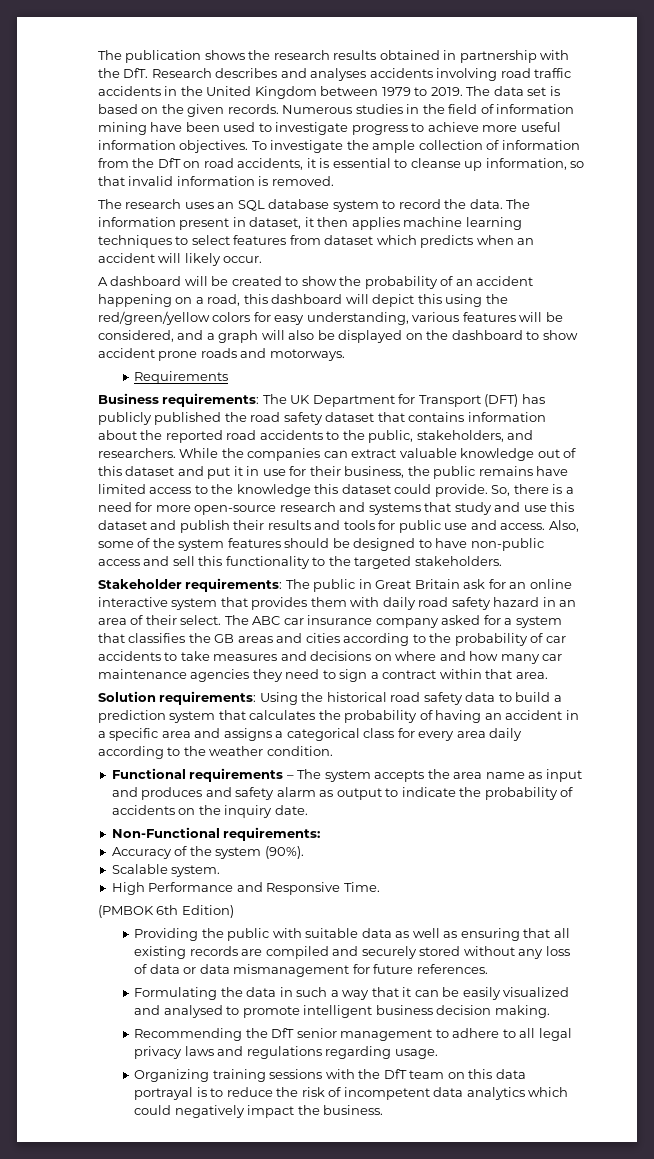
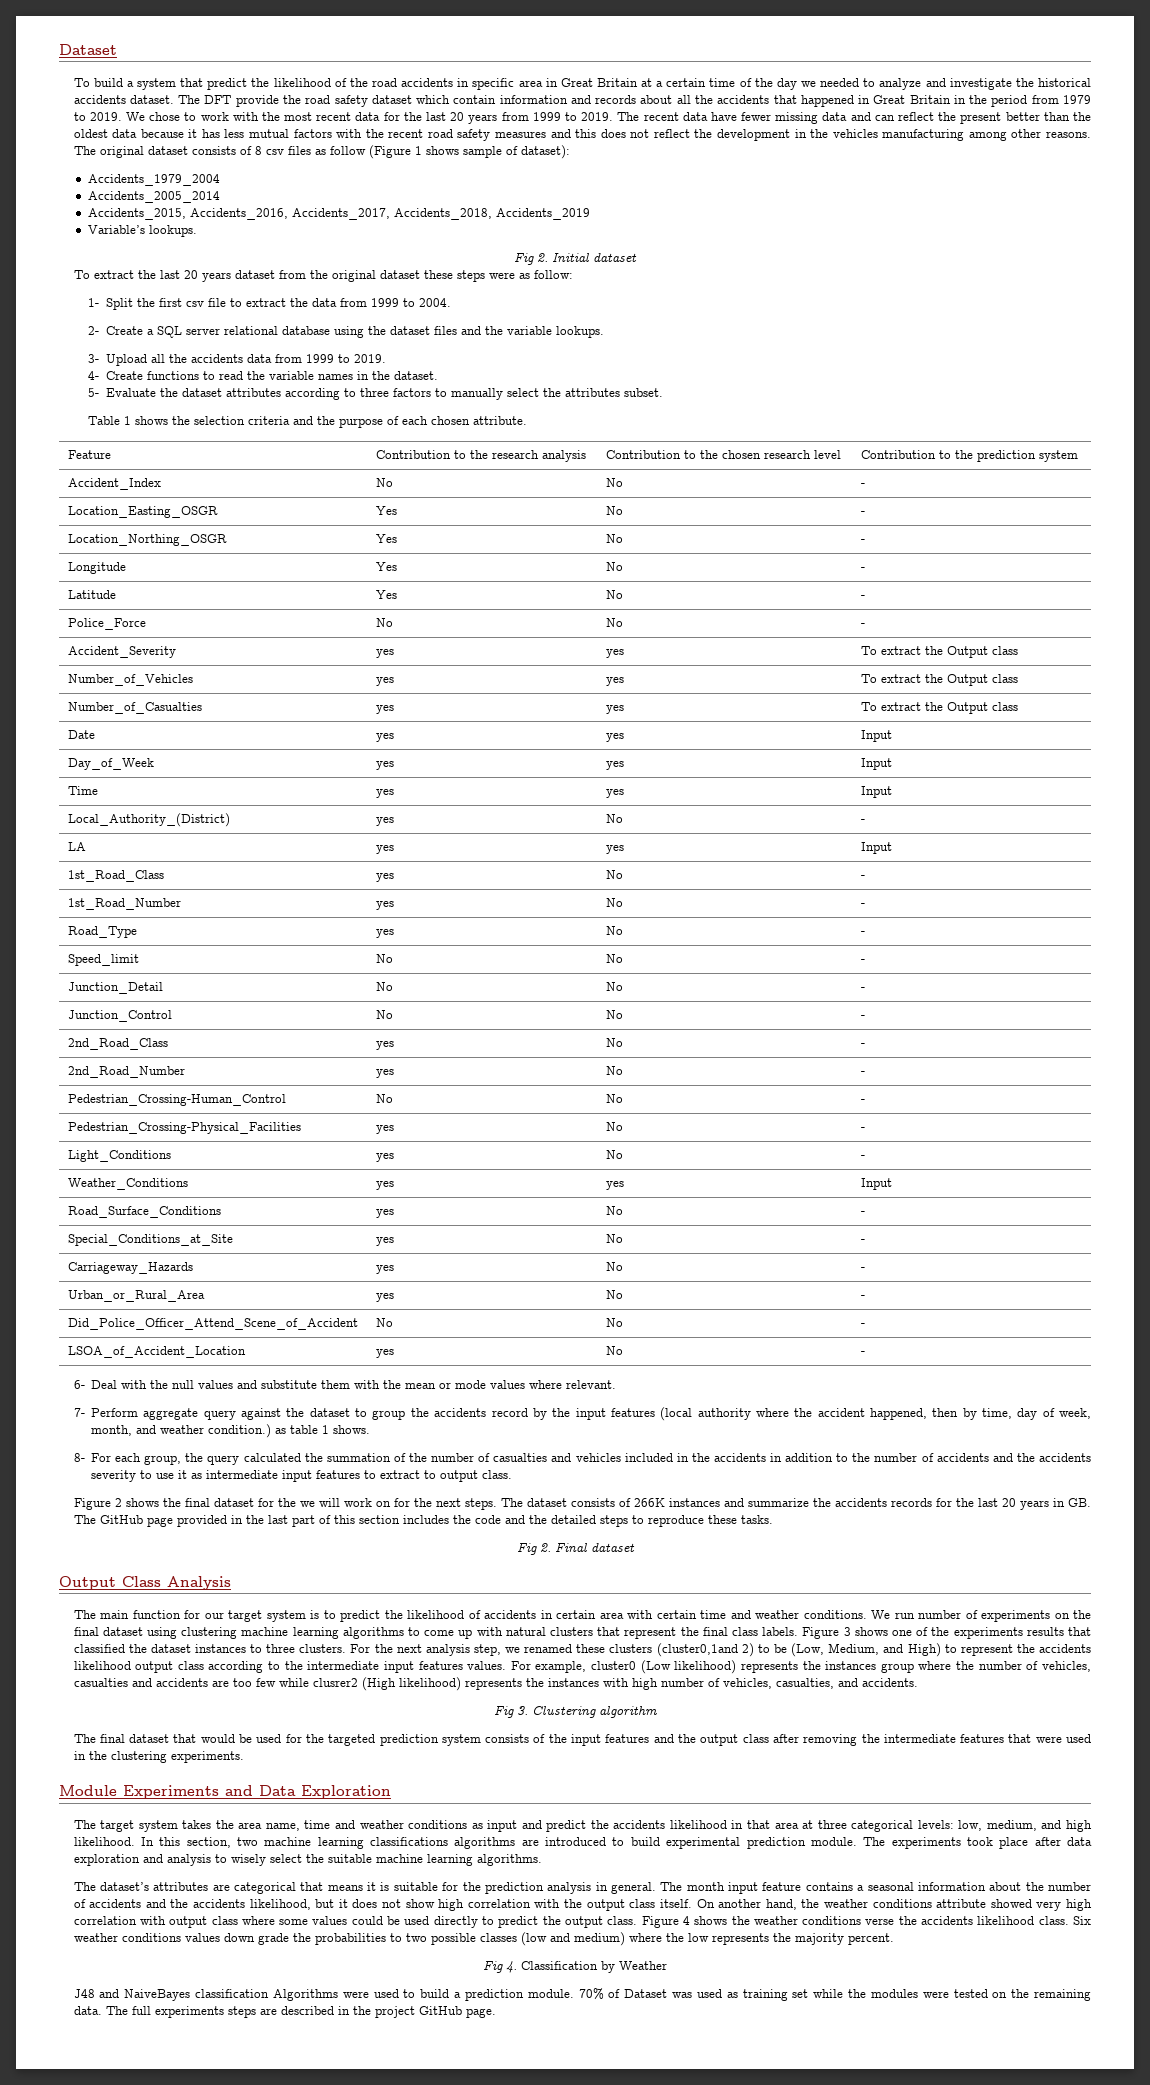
[97,50,570,63] [97,68,572,81] [97,86,560,99] [97,104,575,117] [97,122,561,135] [97,140,580,153] [97,158,585,171] [97,176,334,186] [97,199,531,212] [97,217,522,230] [97,235,535,248] [97,253,263,266] [97,276,534,289] [97,294,508,307] [97,311,563,325] [97,330,578,343] [97,348,345,361] [134,371,229,384] [97,393,545,407] [97,412,546,425] [97,430,534,443] [97,448,577,461] [97,466,569,479] [97,484,574,497] [97,502,575,515] [97,520,579,533] [97,538,544,551] [97,556,502,569] [97,578,572,592] [97,597,577,610] [97,615,562,628] [97,633,566,646] [97,651,563,664] [97,669,548,682] [97,691,562,705] [97,710,579,723] [97,728,523,741] [97,746,333,759] [111,768,582,782] [111,787,574,800] [111,805,308,818] [111,827,321,841] [111,846,304,859] [111,864,221,877] [111,882,380,895] [97,905,234,918] [134,928,570,941] [134,946,570,959] [134,964,488,977] [134,987,570,1000] [134,1005,550,1018] [134,1028,572,1041] [134,1046,438,1059] [134,1069,526,1082] [134,1087,569,1100] [134,1105,384,1118] The publication shows the research results obtained in partnership with the DfT. Research describes and analyses accidents involving road traffic accidents in the United Kingdom between 1979 to 2019. The data set is based on the given records. Numerous studies in the field of information mining have been used to investigate progress to achieve more useful information objectives. To investigate the ample collection of information from the DfT on road accidents, it is essential to cleanse up information, so that invalid information is removed. // The research uses an SQL database system to record the data. The information present in dataset, it then applies machine learning techniques to select features from dataset which predicts when an accident will likely occur. // A dashboard will be created to show the probability of an accident happening on a road, this dashboard will depict this using the red/green/yellow colors for easy understanding, various features will be considered, and a graph will also be displayed on the dashboard to show accident prone roads and motorways. // Requirements // Business requirements: The UK Department for Transport (DFT) has publicly published the road safety dataset that contains information about the reported road accidents to the public, stakeholders, and researchers. While the companies can extract valuable knowledge out of this dataset and put it in use for their business, the public remains have limited access to the knowledge this dataset could provide. So, there is a need for more open-source research and systems that study and use this dataset and publish their results and tools for public use and access. Also, some of the system features should be designed to have non-public access and sell this functionality to the targeted stakeholders. // Stakeholder requirements: The public in Great Britain ask for an online interactive system that provides them with daily road safety hazard in an area of their select. The ABC car insurance company asked for a system that classifies the GB areas and cities according to the probability of car accidents to take measures and decisions on where and how many car maintenance agencies they need to sign a contract within that area. // Solution requirements: Using the historical road safety data to build a prediction system that calculates the probability of having an accident in a specific area and assigns a categorical class for every area daily according to the weather condition. // Functional requirements – The system accepts the area name as input and produces and safety alarm as output to indicate the probability of accidents on the inquiry date. // Non-Functional requirements: // Accuracy of the system (90%). // Scalable system. // High Performance and Responsive Time. // (PMBOK 6th Edition) // Providing the public with suitable data as well as ensuring that all existing records are compiled and securely stored without any loss of data or data mismanagement for future references. // Formulating the data in such a way that it can be easily visualized and analysed to promote intelligent business decision making. // Recommending the DfT senior management to adhere to all legal privacy laws and regulations regarding usage. // Organizing training sessions with the DfT team on this data portrayal is to reduce the risk of incompetent data analytics which could negatively impact the business. -> [59,44,117,55] [73,78,1092,90] [73,95,1091,107] [73,112,1092,124] [73,129,1092,141] [73,145,570,159] [87,174,220,186] [87,191,220,203] [87,208,590,220] [87,225,197,237] [514,253,637,265] [73,270,573,282] [88,298,451,310] [88,326,604,338] [88,354,386,366] [88,371,438,380] [88,388,663,400] [88,416,528,428] [67,450,111,459] [375,450,586,462] [605,450,841,459] [860,450,1078,462] [67,478,161,490] [375,478,393,487] [605,478,623,487] [860,483,865,487] [67,506,218,518] [375,506,397,515] [605,506,623,515] [860,511,865,515] [67,534,227,546] [375,534,397,543] [605,534,623,543] [860,539,865,543] [67,562,126,574] [375,562,397,571] [605,562,623,571] [860,567,865,571] [67,590,116,599] [375,590,397,599] [605,590,623,599] [860,595,865,599] [67,618,146,630] [375,618,393,627] [605,618,623,627] [860,623,865,627] [67,646,176,658] [375,649,394,658] [605,649,624,658] [860,646,1018,658] [67,674,193,686] [375,677,394,686] [605,677,624,686] [860,674,1018,686] [67,702,202,714] [375,705,394,714] [605,705,624,714] [860,702,1018,714] [67,730,95,739] [375,733,394,742] [605,733,624,742] [860,730,892,742] [67,758,154,770] [375,761,394,770] [605,761,624,770] [860,758,892,770] [67,786,98,795] [375,789,394,798] [605,789,624,798] [860,786,892,798] [67,813,230,827] [375,817,394,826] [605,814,623,823] [860,819,865,823] [67,842,86,851] [375,845,394,854] [605,845,624,854] [860,842,892,854] [67,870,164,882] [375,873,394,882] [605,870,623,879] [860,875,865,879] [67,898,181,910] [375,901,394,910] [605,898,623,907] [860,903,865,907] [67,926,137,938] [375,929,394,938] [605,926,623,935] [860,931,865,935] [67,954,139,966] [375,954,393,963] [605,954,623,963] [860,959,865,963] [67,982,163,994] [375,982,393,991] [605,982,623,991] [860,987,865,991] [67,1010,172,1022] [375,1010,393,1019] [605,1010,623,1019] [860,1015,865,1019] [67,1038,168,1050] [375,1041,394,1050] [605,1038,623,1047] [860,1043,865,1047] [67,1066,185,1078] [375,1069,394,1078] [605,1066,623,1075] [860,1071,865,1075] [67,1094,286,1106] [375,1094,393,1103] [605,1094,623,1103] [860,1099,865,1103] [67,1122,301,1134] [375,1125,394,1134] [605,1122,623,1131] [860,1127,865,1131] [67,1150,171,1162] [375,1153,394,1162] [605,1150,623,1159] [860,1155,865,1159] [67,1178,188,1190] [375,1181,394,1190] [605,1181,624,1190] [860,1178,892,1190] [67,1206,221,1218] [375,1209,394,1218] [605,1206,623,1215] [860,1211,865,1215] [67,1234,233,1246] [375,1237,394,1246] [605,1234,623,1243] [860,1239,865,1243] [67,1262,193,1274] [375,1265,394,1274] [605,1262,623,1271] [860,1267,865,1271] [67,1290,205,1302] [375,1293,394,1302] [605,1290,623,1299] [860,1295,865,1299] [67,1318,358,1330] [375,1318,393,1327] [605,1318,623,1327] [860,1323,865,1327] [67,1346,246,1358] [375,1349,394,1358] [605,1346,623,1355] [860,1351,865,1355] [73,1380,617,1389] [73,1407,1092,1421] [91,1424,371,1438] [73,1453,1091,1465] [91,1470,513,1482] [73,1498,1091,1510] [73,1515,773,1527] [516,1543,635,1555] [59,1576,231,1590] [73,1610,1091,1622] [73,1627,1091,1639] [73,1643,1091,1657] [73,1660,1091,1674] [73,1677,918,1691] [494,1706,657,1718] [73,1734,1091,1746] [73,1751,244,1763] [59,1785,391,1799] [73,1820,1092,1832] [73,1837,1093,1849] [73,1854,542,1866] [73,1882,1091,1894] [73,1899,1093,1911] [73,1916,1092,1928] [73,1932,894,1946] [483,1961,667,1973] [73,1988,1091,2001] [73,2006,496,2018] Dataset // To build a system that predict the likelihood of the road accidents in specific area in Great Britain at a certain time of the day we needed to analyze and investigate the historical accidents dataset. The DFT provide the road safety dataset which contain information and records about all the accidents that happened in Great Britain in the period from 1979 to 2019. We chose to work with the most recent data for the last 20 years from 1999 to 2019. The recent data have fewer missing data and can reflect the present better than the oldest data because it has less mutual factors with the recent road safety measures and this does not reflect the development in the vehicles manufacturing among other reasons. The original dataset consists of 8 csv files as follow (Figure 1 shows sample of dataset): // Accidents_1979_2004 // Accidents_2005_2014 // Accidents_2015, Accidents_2016, Accidents_2017, Accidents_2018, Accidents_2019 // Variable’s lookups. // Fig 2. Initial dataset // To extract the last 20 years dataset from the original dataset these steps were as follow: // 1- Split the first csv file to extract the data from 1999 to 2004. // 2- Create a SQL server relational database using the dataset files and the variable lookups. // 3- Upload all the accidents data from 1999 to 2019. // 4- Create functions to read the variable names in the dataset. // 5- Evaluate the dataset attributes according to three factors to manually select the attributes subset. // Table 1 shows the selection criteria and the purpose of each chosen attribute. // Feature | Contribution to the research analysis | Contribution to the chosen research level | Contribution to the prediction system // Accident_Index | No | No | - // Location_Easting_OSGR | Yes | No | - // Location_Northing_OSGR | Yes | No | - // Longitude | Yes | No | - // Latitude | Yes | No | - // Police_Force | No | No | - // Accident_Severity | yes | yes | To extract the Output class // Number_of_Vehicles | yes | yes | To extract the Output class // Number_of_Casualties | yes | yes | To extract the Output class // Date | yes | yes | Input // Day_of_Week | yes | yes | Input // Time | yes | yes | Input // Local_Authority_(District) | yes | No | - // LA | yes | yes | Input // 1st_Road_Class | yes | No | - // 1st_Road_Number | yes | No | - // Road_Type | yes | No | - // Speed_limit | No | No | - // Junction_Detail | No | No | - // Junction_Control | No | No | - // 2nd_Road_Class | yes | No | - // 2nd_Road_Number | yes | No | - // Pedestrian_Crossing-Human_Control | No | No | - // Pedestrian_Crossing-Physical_Facilities | yes | No | - // Light_Conditions | yes | No | - // Weather_Conditions | yes | yes | Input // Road_Surface_Conditions | yes | No | - // Special_Conditions_at_Site | yes | No | - // Carriageway_Hazards | yes | No | - // Urban_or_Rural_Area | yes | No | - // Did_Police_Officer_Attend_Scene_of_Accident | No | No | - // LSOA_of_Accident_Location | yes | No | - // 6- Deal with the null values and substitute them with the mean or mode values where relevant. // 7- Perform aggregate query against the dataset to group the accidents record by the input features (local authority where the accident happened, then by time, day of week, month, and weather condition.) as table 1 shows. // 8- For each group, the query calculated the summation of the number of casualties and vehicles included in the accidents in addition to the number of accidents and the accidents severity to use it as intermediate input features to extract to output class. // Figure 2 shows the final dataset for the we will work on for the next steps. The dataset consists of 266K instances and summarize the accidents records for the last 20 years in GB. The GitHub page provided in the last part of this section includes the code and the detailed steps to reproduce these tasks. // Fig 2. Final dataset // Output Class Analysis // The main function for our target system is to predict the likelihood of accidents in certain area with certain time and weather conditions. We run number of experiments on the final dataset using clustering machine learning algorithms to come up with natural clusters that represent the final class labels. Figure 3 shows one of the experiments results that classified the dataset instances to three clusters. For the next analysis step, we renamed these clusters (cluster0,1and 2) to be (Low, Medium, and High) to represent the accidents likelihood output class according to the intermediate input features values. For example, cluster0 (Low likelihood) represents the instances group where the number of vehicles, casualties and accidents are too few while clusrer2 (High likelihood) represents the instances with high number of vehicles, casualties, and accidents. // Fig 3. Clustering algorithm // The final dataset that would be used for the targeted prediction system consists of the input features and the output class after removing the intermediate features that were used in the clustering experiments. // Module Experiments and Data Exploration // The target system takes the area name, time and weather conditions as input and predict the accidents likelihood in that area at three categorical levels: low, medium, and high likelihood. In this section, two machine learning classifications algorithms are introduced to build experimental prediction module. The experiments took place after data exploration and analysis to wisely select the suitable machine learning algorithms. // The dataset’s attributes are categorical that means it is suitable for the prediction analysis in general. The month input feature contains a seasonal information about the number of accidents and the accidents likelihood, but it does not show high correlation with the output class itself. On another hand, the weather conditions attribute showed very high correlation with output class where some values could be used directly to predict the output class. Figure 4 shows the weather conditions verse the accidents likelihood class. Six weather conditions values down grade the probabilities to two possible classes (low and medium) where the low represents the majority percent. // Fig 4. Classification by Weather // J48 and NaiveBayes classification Algorithms were used to build a prediction module. 70% of Dataset was used as training set while the modules were tested on the remaining data. The full experiments steps are described in the project GitHub page.

